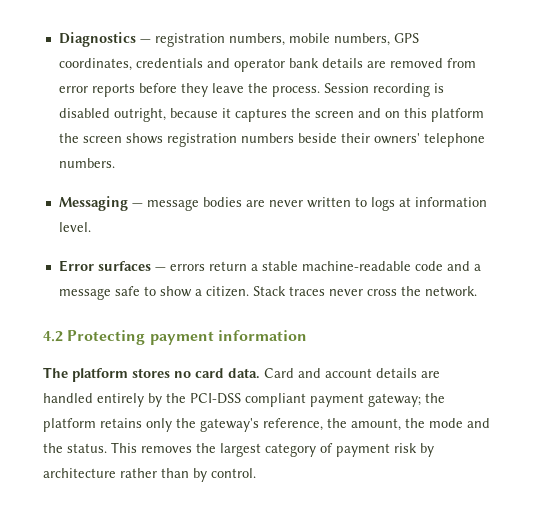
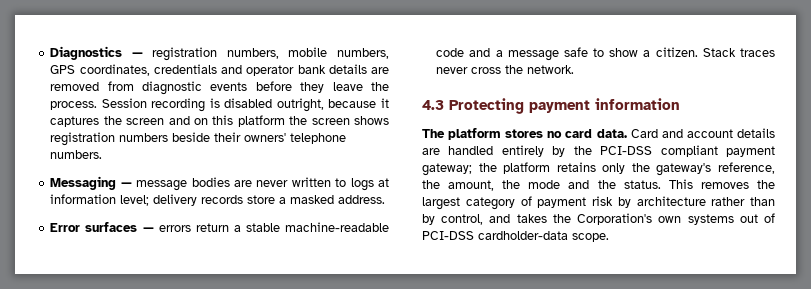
[58,83,135,97] error reports -> [142,81,248,95] diagnostic events
[58,222,91,232] level. -> [120,194,386,206] level; delivery records store a masked address.
[43,331,63,342] 4.2 -> [422,100,444,110] 4.3
[211,468,256,478] control. -> [441,213,775,225] [422,231,609,242] control, and takes the Corporation's own systems out of PCI-DSS cardholder-data scope.

